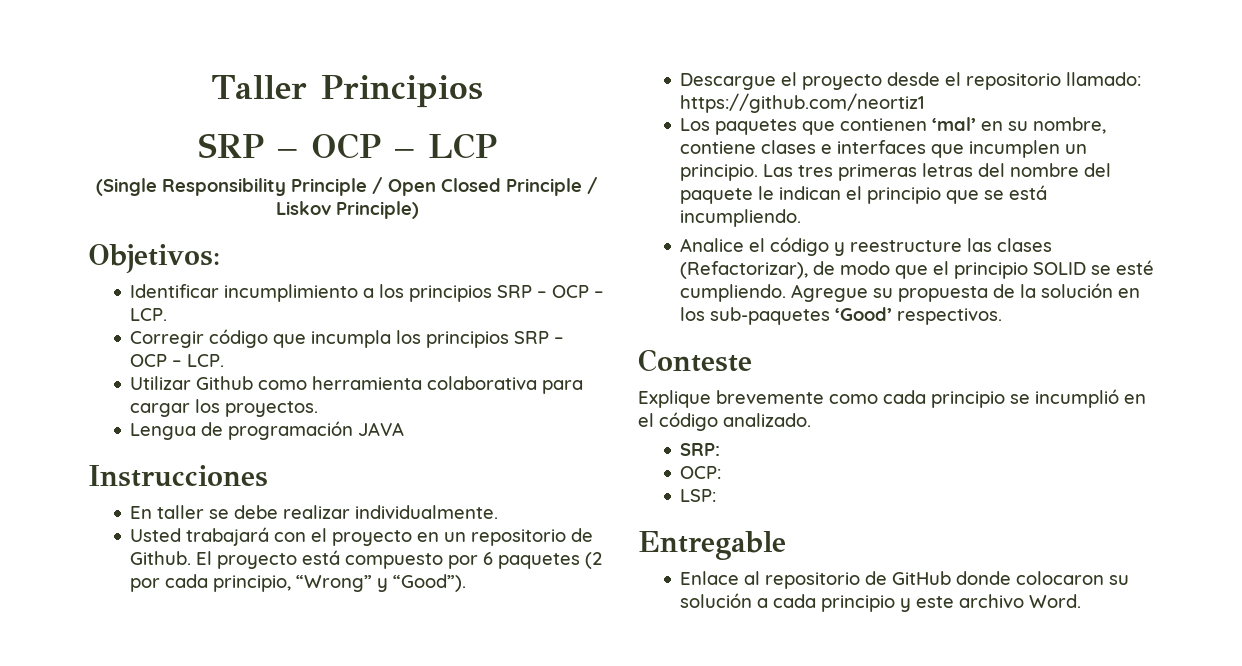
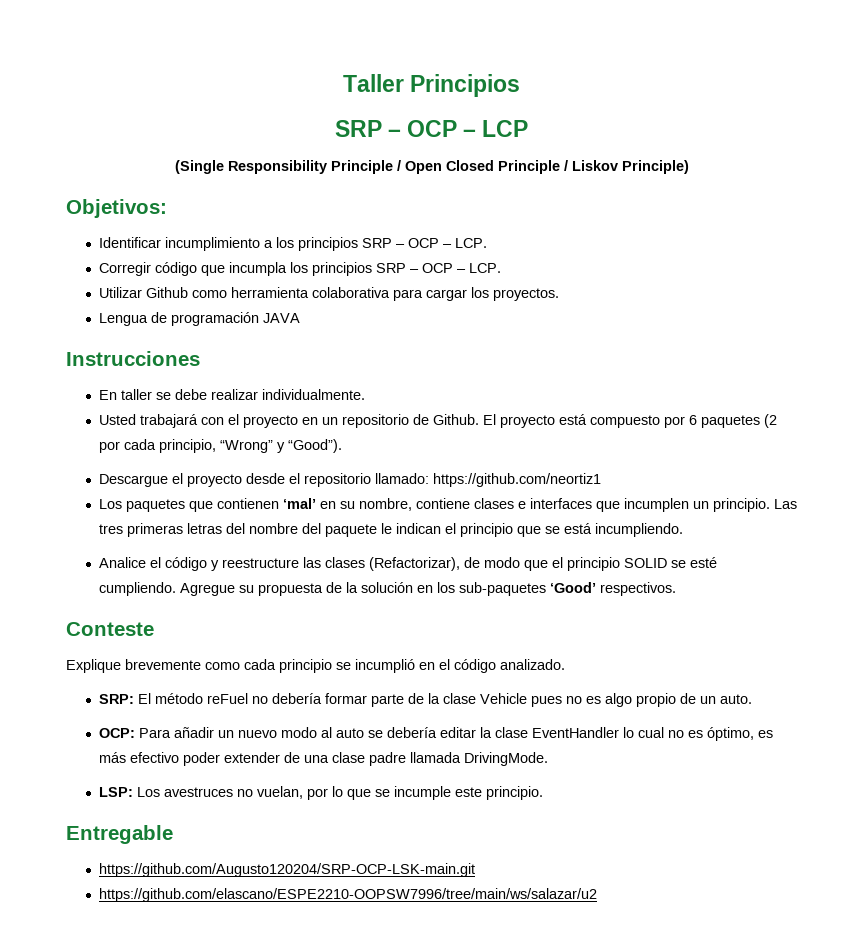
[680,466,722,479] [680,489,717,502] [638,531,786,560] [680,571,1130,589] [680,593,1082,612] // OCP: // LSP: // Entregable // Enlace al repositorio de GitHub donde colocaron su solución a cada principio y este archivo Word. -> [137,693,752,707] [98,727,773,741] [98,752,548,766] [98,786,543,800] [66,825,173,844] [98,863,475,877] [98,888,597,902] El método reFuel no debería formar parte de la clase Vehicle pues no es algo propio de un auto. // OCP: Para añadir un nuevo modo al auto se debería editar la clase EventHandler lo cual no es óptimo, es más efectivo poder extender de una clase padre llamada DrivingMode. // LSP: Los avestruces no vuelan, por lo que se incumple este principio. // Entregable // https://github.com/Augusto120204/SRP-OCP-LSK-main.git // https://github.com/elascano/ESPE2210-OOPSW7996/tree/main/ws/salazar/u2

